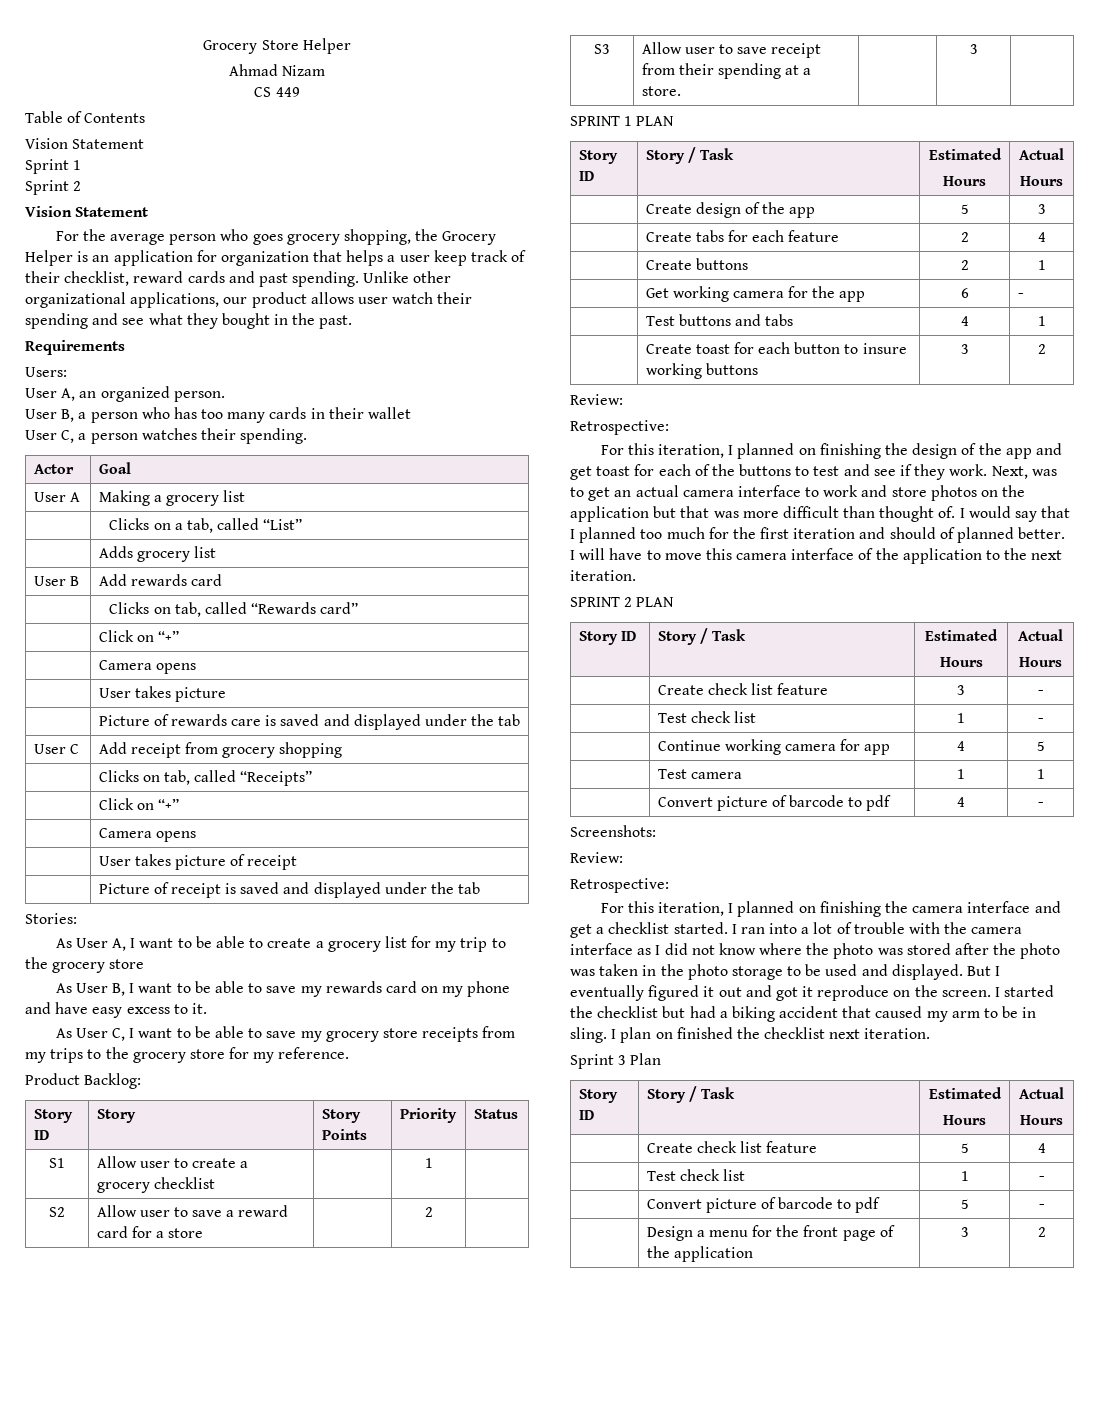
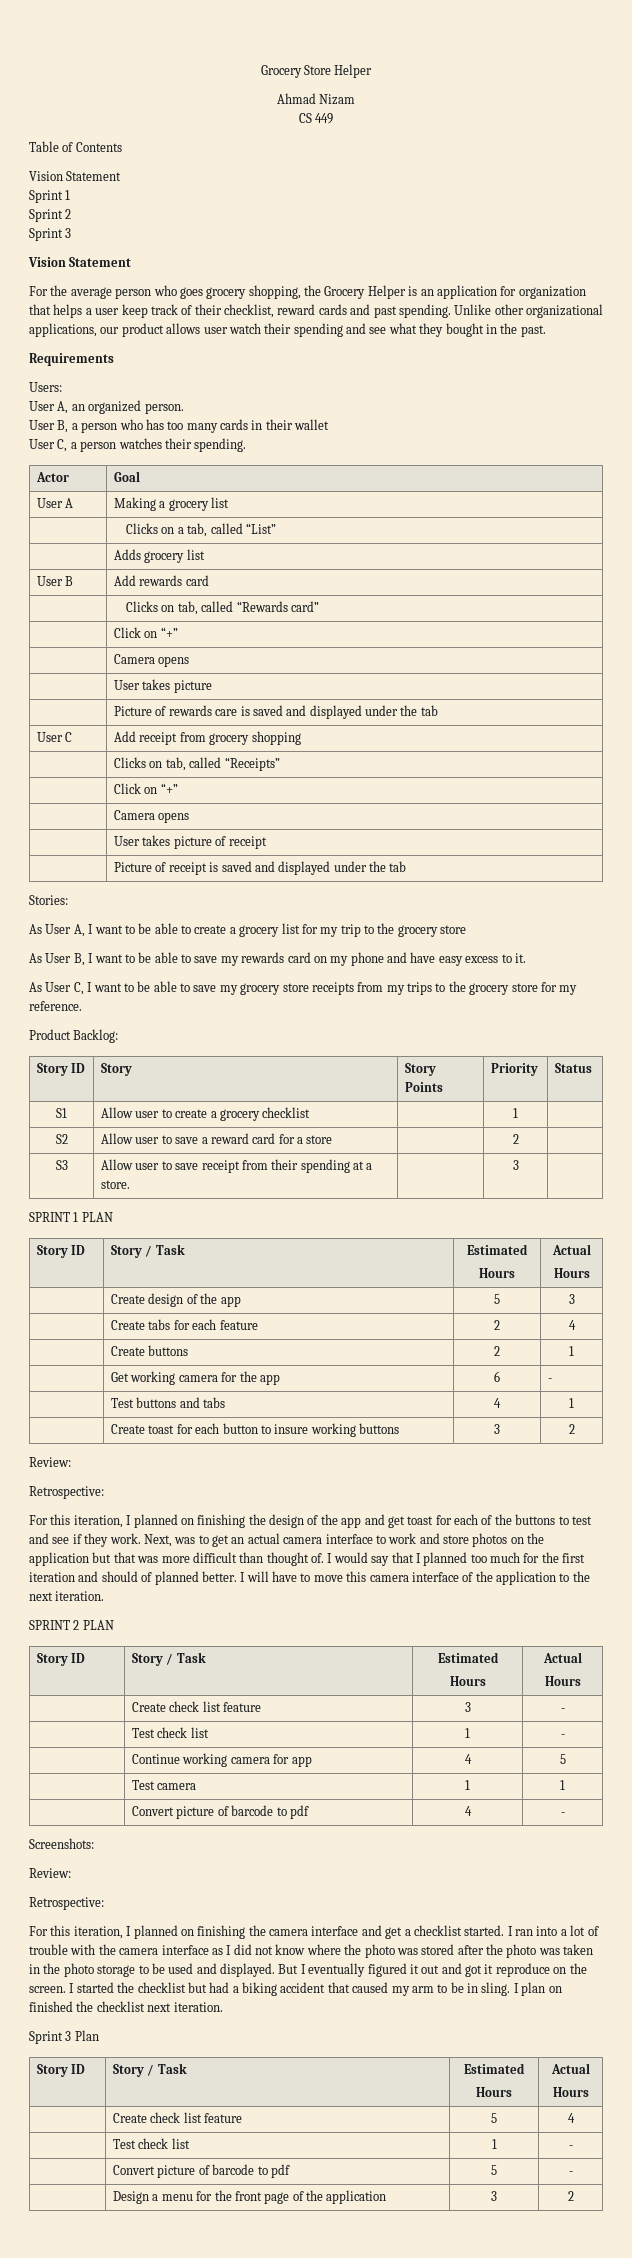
(82, 186) none -> [29,228,72,241] // Sprint 3

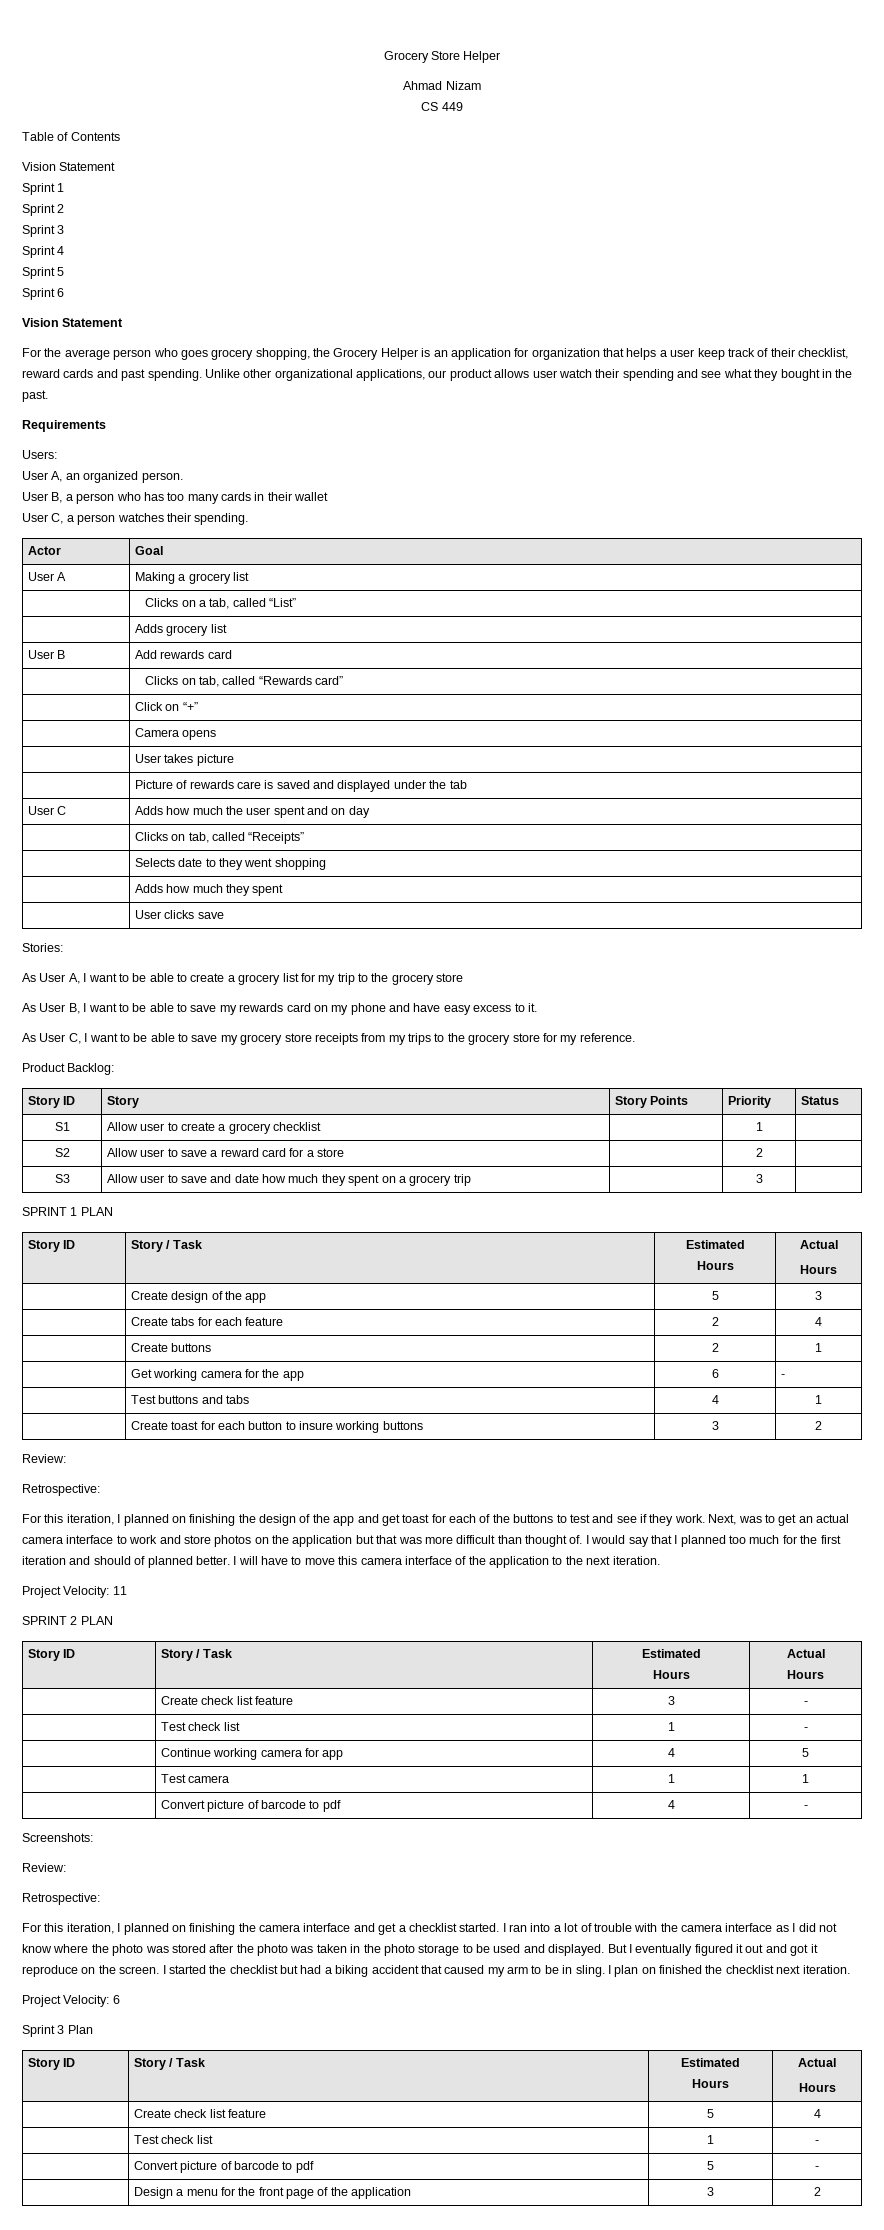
(72, 233) none -> [22,246,65,258] [22,267,65,279] [22,288,65,300] // Sprint 4 // Sprint 5 // Sprint 6
[114,731,301,745] Add receipt from grocery shopping -> [134,806,370,818] Adds how much the user spent and on day
[114,783,178,794] [114,810,190,823] [114,835,267,849] [114,861,407,875] Click on “+” // | Camera opens // | User takes picture of receipt // | Picture of receipt is saved and displayed under the tab -> [134,858,326,870] [134,884,284,896] [134,910,224,919] Selects date to they went shopping // | Adds how much they spent // | User clicks save
[201,1159,373,1173] [101,1180,131,1189] receipt from their spending at a store. -> [210,1174,471,1186] and date how much they spent on a grocery trip
(105, 1596) none -> [22,1586,127,1598] // Project Velocity: 11
(223, 2007) none -> [22,1995,120,2007] // Project Velocity: 6

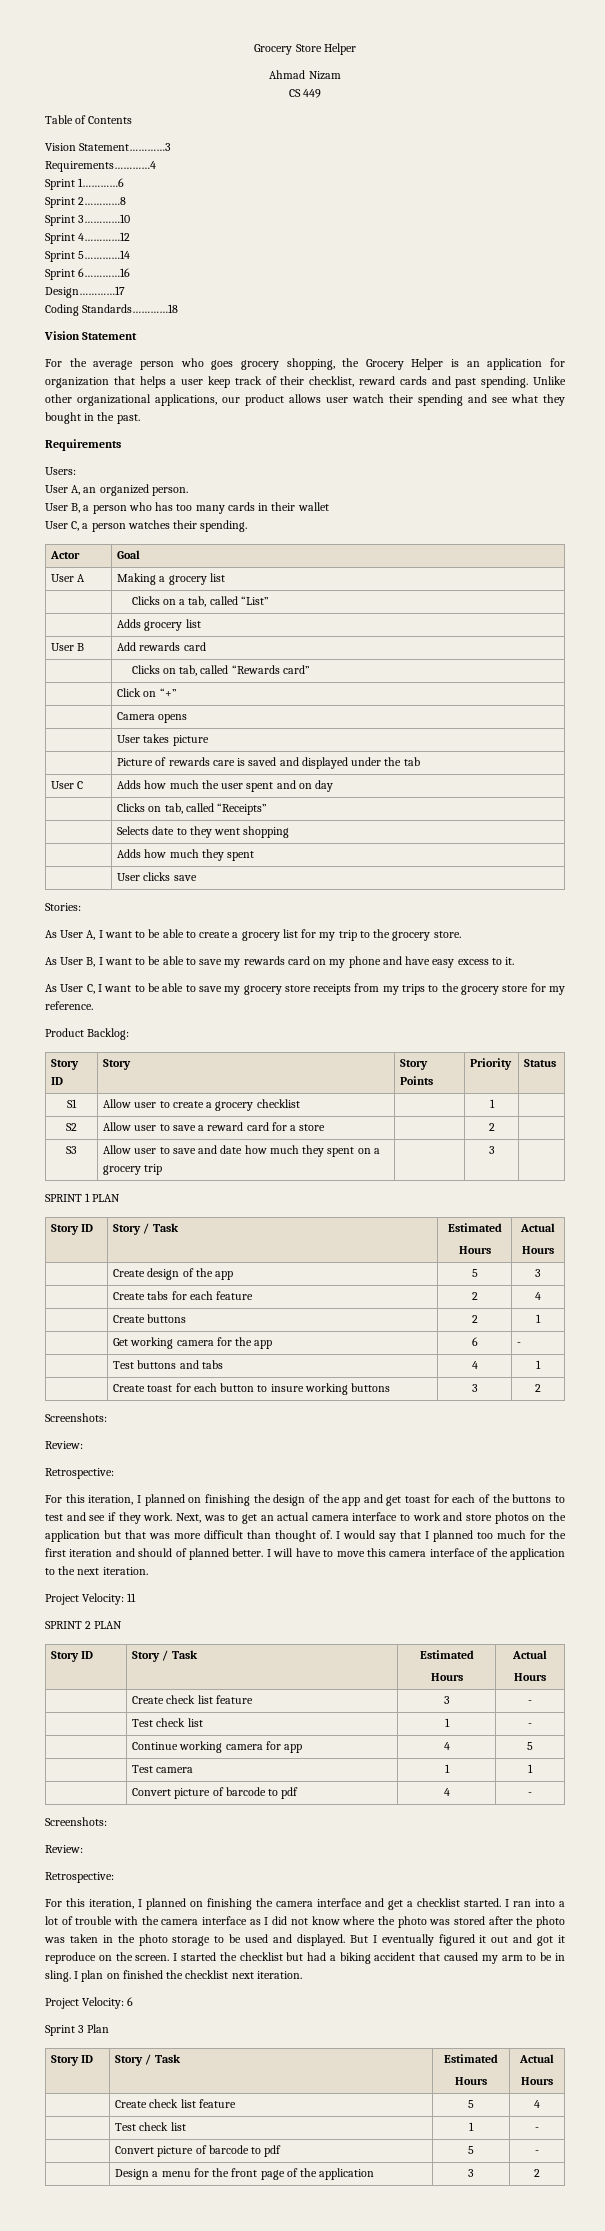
[59,162,116,171] [22,183,65,195] [22,204,65,216] [22,225,65,237] [22,246,65,258] [22,267,65,279] [22,288,65,300] Statement // Sprint 1 // Sprint 2 // Sprint 3 // Sprint 4 // Sprint 5 // Sprint 6 -> [79,143,172,151] [45,161,156,172] [45,178,125,190] [45,197,127,208] [45,214,131,226] [45,232,131,244] [45,250,131,262] [45,268,131,280] [45,286,125,298] [45,304,179,316] Statement…………3 // Requirements…………4 // Sprint 1…………6 // Sprint 2…………8 // Sprint 3…………10 // Sprint 4…………12 // Sprint 5…………14 // Sprint 6…………16 // Design…………17 // Coding Standards…………18
[436,973,464,982] store -> [433,931,461,938] store.
(822, 1425) none -> [45,1413,107,1422] // Screenshots:

